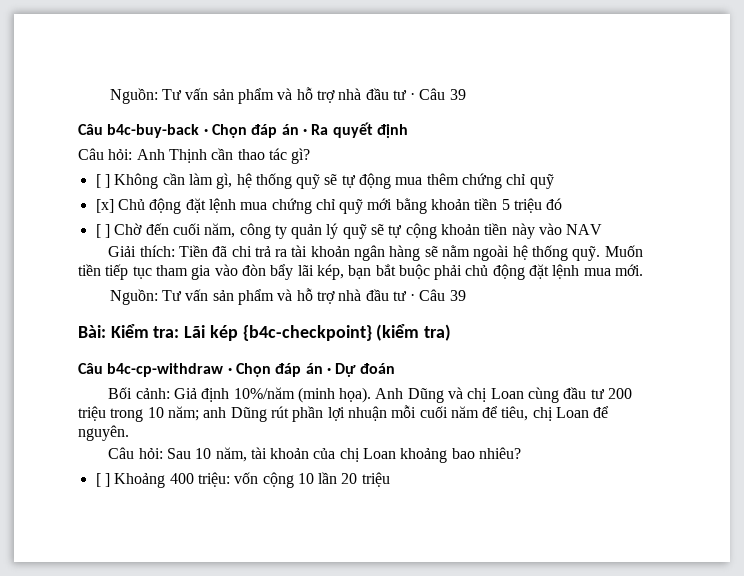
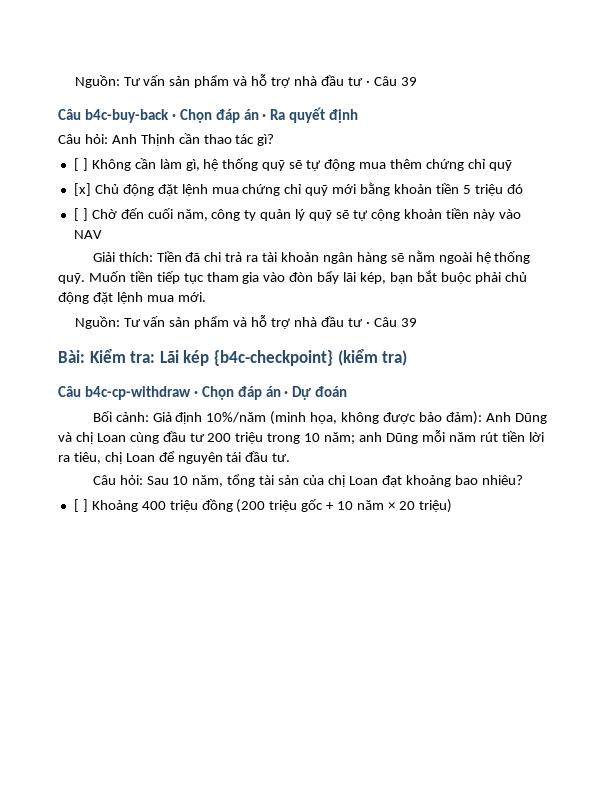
[339,387,372,403] họa). -> [310,411,482,425] họa, không được bảo đảm):
[270,405,610,422] [78,425,129,441] rút phần lợi nhuận mỗi cuối năm để tiêu, chị Loan để nguyên. -> [421,430,544,442] [58,451,291,464] mỗi năm rút tiền lời ra tiêu, chị Loan để nguyên tái đầu tư.
[250,447,310,459] tài khoản -> [227,474,300,487] tổng tài sản
(397, 453) none -> [381,475,402,487] đạt
[197,472,390,488] triệu: vốn cộng 10 lần 20 triệu -> [169,499,452,513] triệu đồng (200 triệu gốc + 10 năm × 20 triệu)

